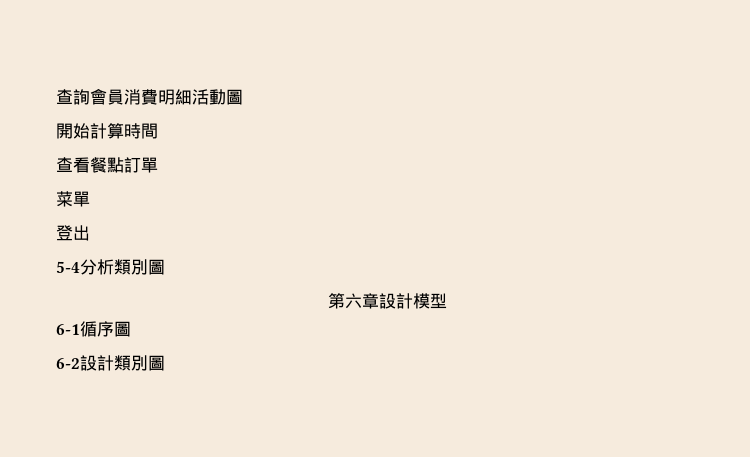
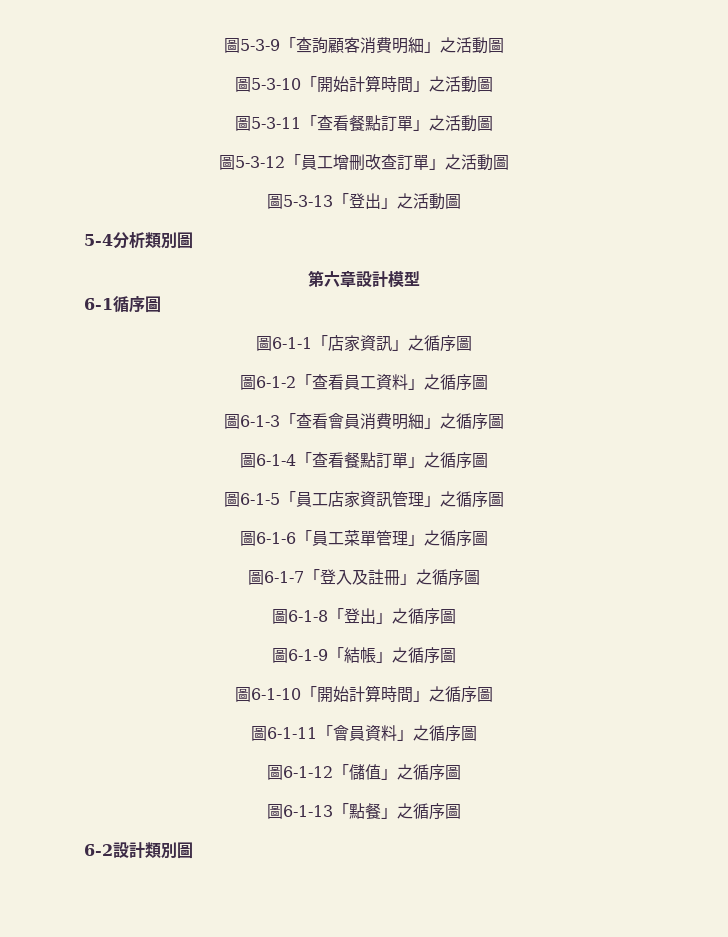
[56,88,243,105] [56,123,158,139] [56,157,158,173] [56,191,90,207] [56,225,90,241] 查詢會員消費明細活動圖 // 開始計算時間 // 查看餐點訂單 // 菜單 // 登出 -> [224,37,504,54] [235,75,493,93] [235,115,493,132] [219,154,509,171] [267,193,461,210] 圖5-3-9「查詢顧客消費明細」之活動圖 // 圖5-3-10「開始計算時間」之活動圖 // 圖5-3-11「查看餐點訂單」之活動圖 // 圖5-3-12「員工增刪改查訂單」之活動圖 // 圖5-3-13「登出」之活動圖
(131, 329) none -> [256,335,472,352] [240,374,488,391] [224,413,504,430] [240,452,488,469] [224,491,504,508] [240,530,488,547] [248,569,480,586] [272,608,456,625] [272,647,456,664] [235,685,493,703] [251,725,477,742] [267,764,461,781] [267,803,461,820] // 圖6-1-1「店家資訊」之循序圖 // 圖6-1-2「查看員工資料」之循序圖 // 圖6-1-3「查看會員消費明細」之循序圖 // 圖6-1-4「查看餐點訂單」之循序圖 // 圖6-1-5「員工店家資訊管理」之循序圖 // 圖6-1-6「員工菜單管理」之循序圖 // 圖6-1-7「登入及註冊」之循序圖 // 圖6-1-8「登出」之循序圖 // 圖6-1-9「結帳」之循序圖 // 圖6-1-10「開始計算時間」之循序圖 // 圖6-1-11「會員資料」之循序圖 // 圖6-1-12「儲值」之循序圖 // 圖6-1-13「點餐」之循序圖

